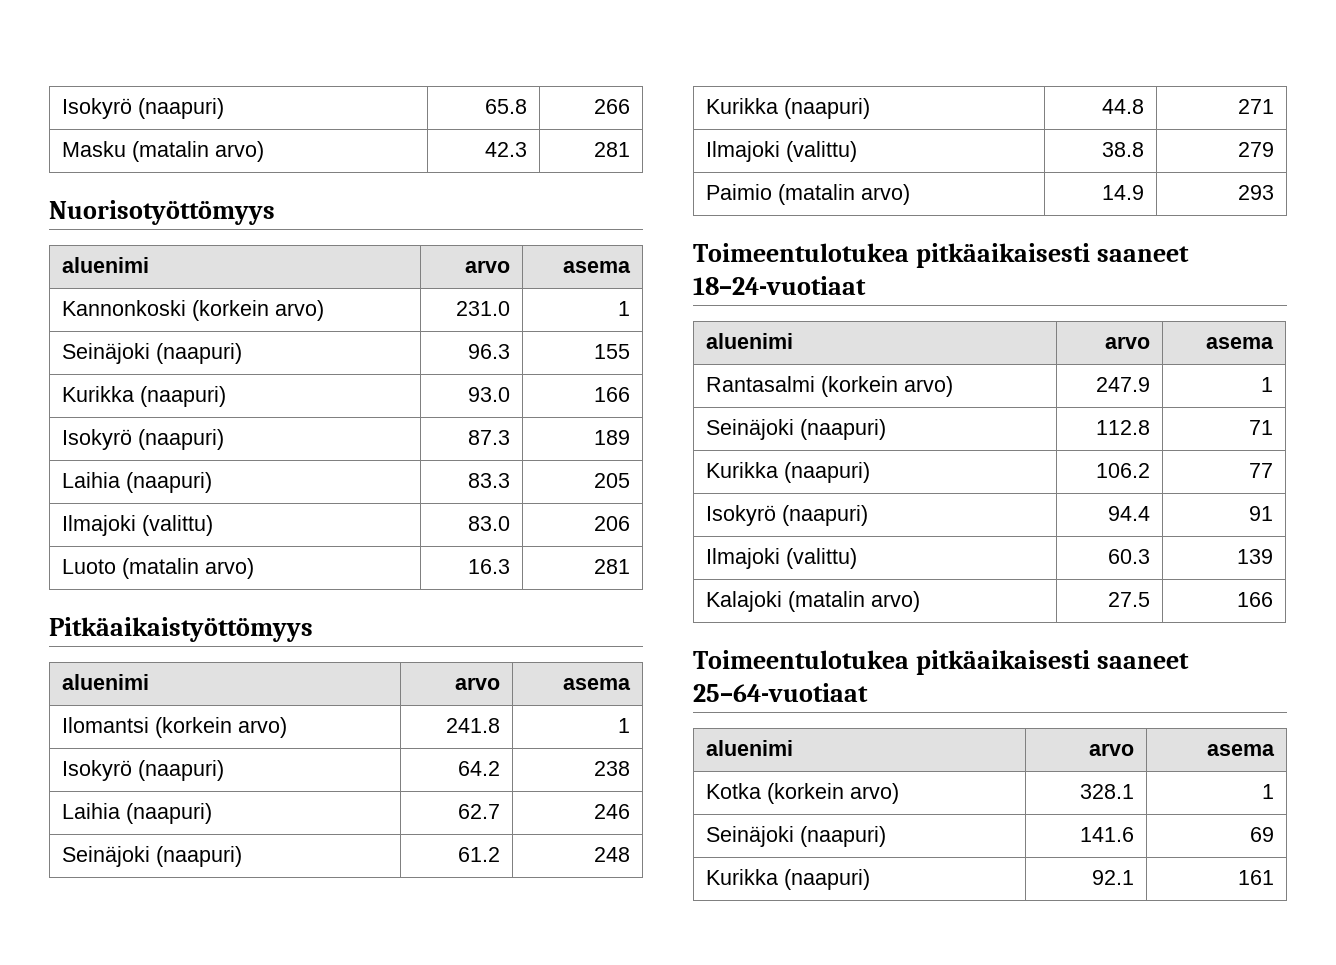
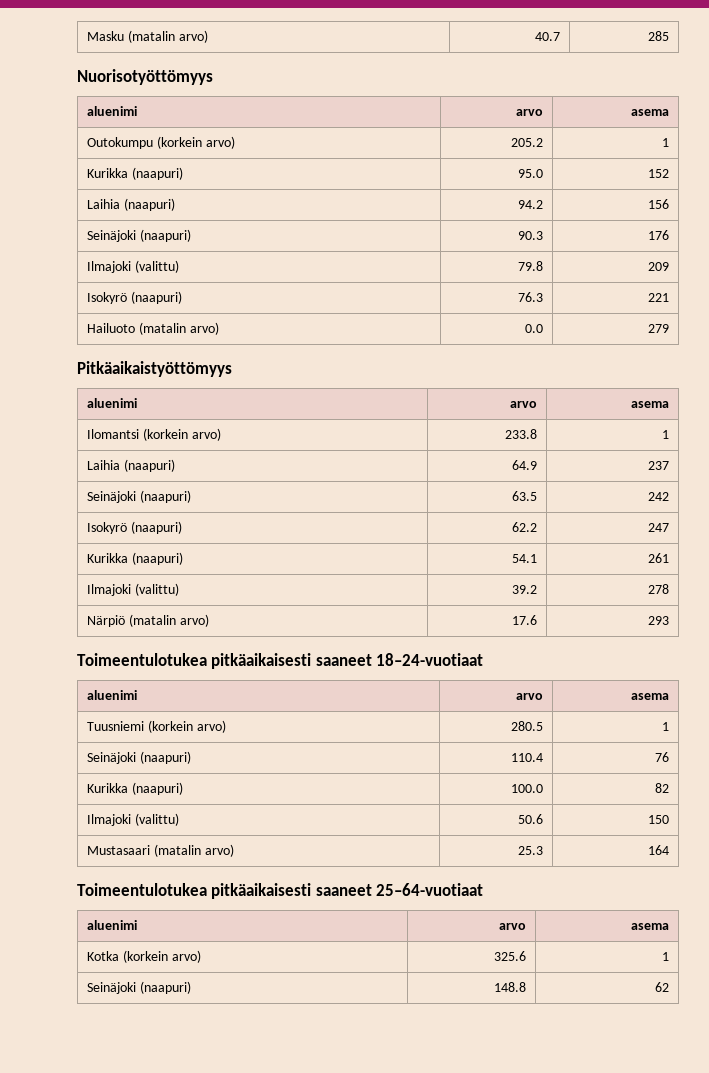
[61,98,224,119] [485,99,528,114] [594,99,631,114] Isokyrö (naapuri) | 65.8 | 266 // -> (86, 36) none
[485,142,528,157] [594,142,631,157] 42.3 | 281 -> [535,32,561,41] [648,31,670,41] 40.7 | 285
[61,300,324,321] [456,301,511,316] [618,301,631,316] [61,343,242,364] [468,344,511,359] [594,344,631,359] [61,386,226,407] [468,387,511,402] [594,387,631,402] [61,429,224,450] [468,430,511,445] [594,430,631,445] [61,472,212,493] [468,473,511,488] [594,473,631,488] [61,515,213,536] [468,516,511,531] [594,516,631,531] [61,558,254,579] [468,559,511,574] [594,559,631,574] Kannonkoski (korkein arvo) | 231.0 | 1 // Seinäjoki (naapuri) | 96.3 | 155 // Kurikka (naapuri) | 93.0 | 166 // Isokyrö (naapuri) | 87.3 | 189 // Laihia (naapuri) | 83.3 | 205 // Ilmajoki (valittu) | 83.0 | 206 // Luoto (matalin arvo) | 16.3 | 281 -> [86,136,235,149] [511,138,544,147] [662,138,670,147] [86,167,183,180] [518,169,544,178] [648,169,670,178] [86,198,175,211] [518,200,544,209] [648,199,670,209] [86,229,191,242] [518,231,544,240] [648,230,670,240] [86,260,179,273] [518,261,544,271] [648,262,670,271] [86,291,182,304] [518,292,544,302] [648,293,670,302] [86,322,219,335] [525,324,544,333] [648,324,670,333] Outokumpu (korkein arvo) | 205.2 | 1 // Kurikka (naapuri) | 95.0 | 152 // Laihia (naapuri) | 94.2 | 156 // Seinäjoki (naapuri) | 90.3 | 176 // Ilmajoki (valittu) | 79.8 | 209 // Isokyrö (naapuri) | 76.3 | 221 // Hailuoto (matalin arvo) | 0.0 | 279
[446,718,501,733] [618,718,631,733] [61,760,224,781] [458,761,501,776] [594,761,631,776] [61,803,212,824] [458,804,501,819] [594,804,631,819] [61,846,242,867] [458,847,501,862] [594,847,631,862] [705,98,870,119] [1102,99,1145,114] [1238,99,1275,114] [705,141,857,162] [1102,142,1145,157] [1238,142,1275,157] [705,184,910,205] [1102,185,1145,200] 241.8 | 1 // Isokyrö (naapuri) | 64.2 | 238 // Laihia (naapuri) | 62.7 | 246 // Seinäjoki (naapuri) | 61.2 | 248 // Kurikka (naapuri) | 44.8 | 271 // Ilmajoki (valittu) | 38.8 | 279 // Paimio (matalin arvo) | 14.9 -> [505,429,538,439] [662,430,670,439] [86,459,175,472] [512,460,538,470] [648,461,670,470] [86,490,191,503] [512,491,538,501] [648,492,670,501] [86,521,182,534] [512,522,538,532] [648,523,670,532] [86,552,183,565] [512,554,538,563] [648,553,670,563] [86,583,179,596] [512,585,538,594] [648,584,670,594] [86,614,209,627] [512,615,538,625] 233.8 | 1 // Laihia (naapuri) | 64.9 | 237 // Seinäjoki (naapuri) | 63.5 | 242 // Isokyrö (naapuri) | 62.2 | 247 // Kurikka (naapuri) | 54.1 | 261 // Ilmajoki (valittu) | 39.2 | 278 // Närpiö (matalin arvo) | 17.6
[705,376,953,397] [1096,377,1151,392] [1261,377,1274,392] [705,419,886,440] [1096,420,1151,435] [1249,420,1274,435] [705,462,870,483] [1096,463,1151,478] [1249,463,1274,478] [705,505,868,526] [1108,506,1151,521] [1249,506,1274,521] [705,548,857,569] [1108,549,1151,564] [1237,549,1274,564] [705,591,920,612] [1108,592,1151,607] [1237,592,1274,607] Rantasalmi (korkein arvo) | 247.9 | 1 // Seinäjoki (naapuri) | 112.8 | 71 // Kurikka (naapuri) | 106.2 | 77 // Isokyrö (naapuri) | 94.4 | 91 // Ilmajoki (valittu) | 60.3 | 139 // Kalajoki (matalin arvo) | 27.5 | 166 -> [86,720,226,733] [511,721,544,731] [662,722,670,731] [86,751,191,764] [511,753,544,762] [655,752,670,762] [86,782,183,795] [511,784,544,793] [655,783,670,793] [86,813,179,826] [518,814,544,824] [648,815,670,824] [86,844,234,857] [518,846,544,855] [648,845,670,855] Tuusniemi (korkein arvo) | 280.5 | 1 // Seinäjoki (naapuri) | 110.4 | 76 // Kurikka (naapuri) | 100.0 | 82 // Ilmajoki (valittu) | 50.6 | 150 // Mustasaari (matalin arvo) | 25.3 | 164
[1080,784,1135,799] [1262,784,1275,799] [705,826,886,847] [1080,827,1135,842] [1250,827,1275,842] [705,869,870,890] [1092,870,1135,885] [1238,870,1275,885] 328.1 | 1 // Seinäjoki (naapuri) | 141.6 | 69 // Kurikka (naapuri) | 92.1 | 161 -> [494,951,527,961] [662,952,670,961] [86,981,191,994] [494,982,527,992] [655,982,670,992] 325.6 | 1 // Seinäjoki (naapuri) | 148.8 | 62

